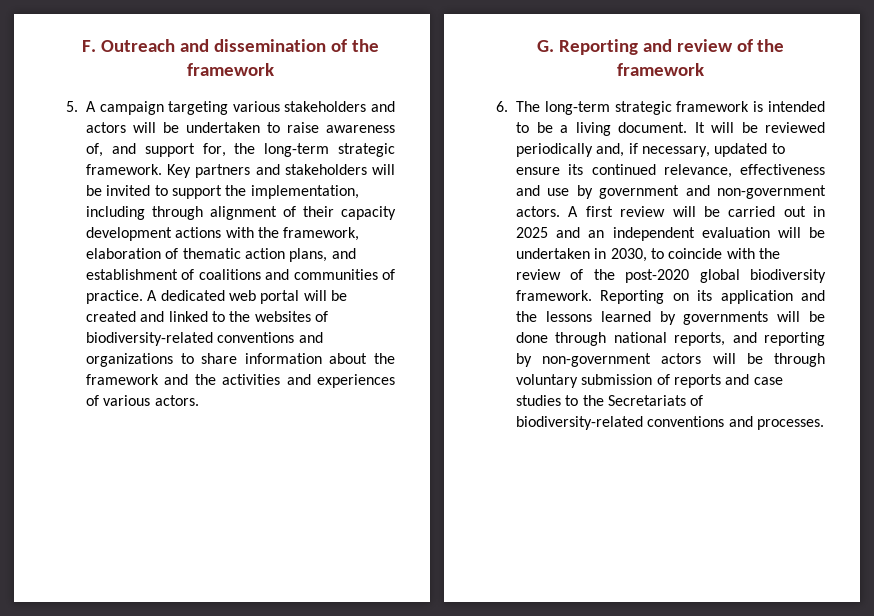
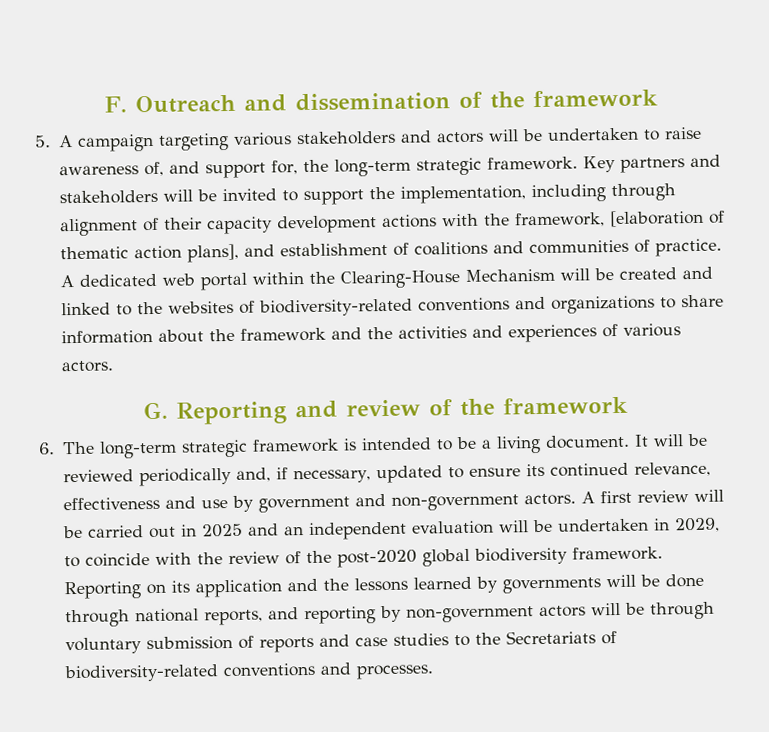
[86,248,161,259] elaboration -> [609,209,704,228] [elaboration
[289,248,328,262] plans, -> [186,243,239,263] plans],
(300, 297) none -> [251,268,555,289] within the Clearing-House Mechanism
[610,248,647,262] 2030, -> [673,517,720,533] 2029,

